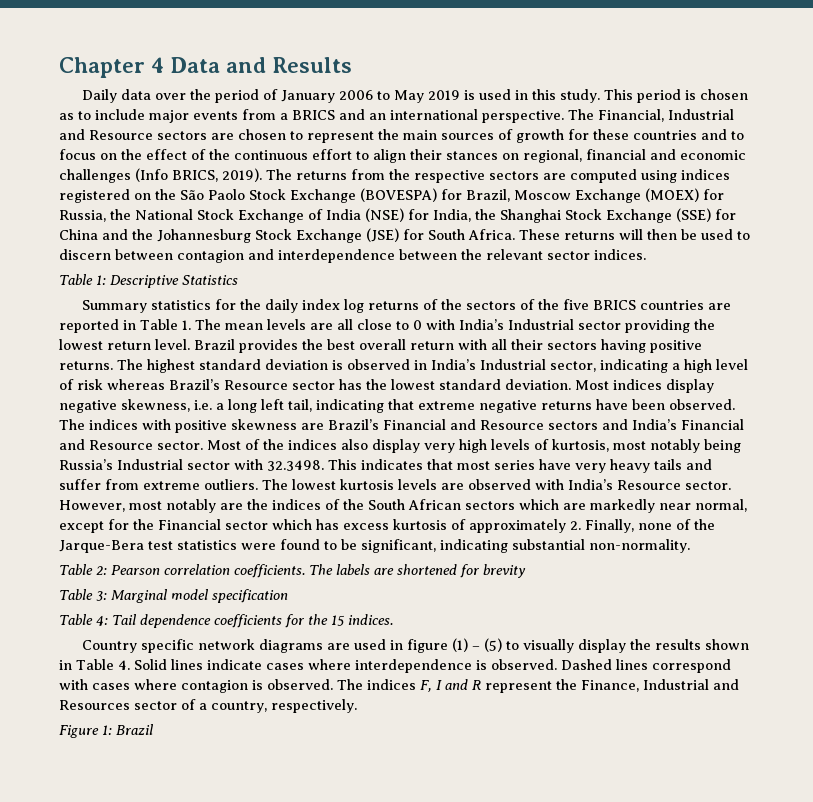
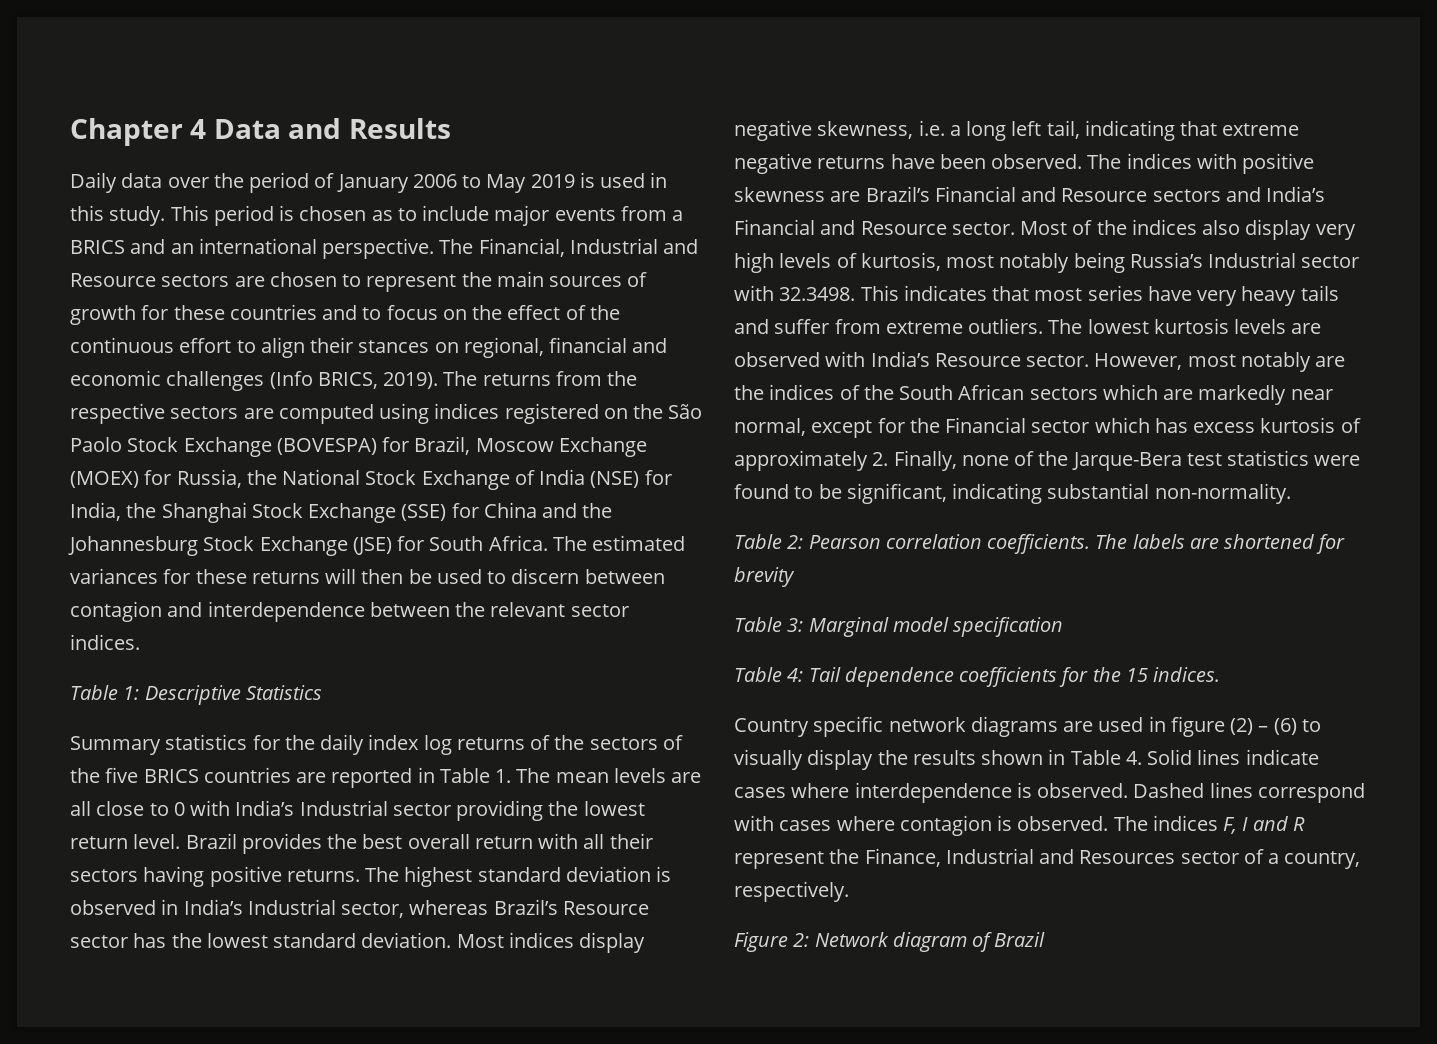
[519,229,560,240] These -> [552,535,686,551] [70,568,247,584] The estimated variances for these
[600,359,748,373] [59,379,103,390] indicating a high level of risk -> (405, 910) none
[452,638,503,652] (1) – (5) -> [1230,718,1297,735] (2) – (6)
[102,725,112,735] 1: -> [793,932,993,952] 2: Network diagram of

